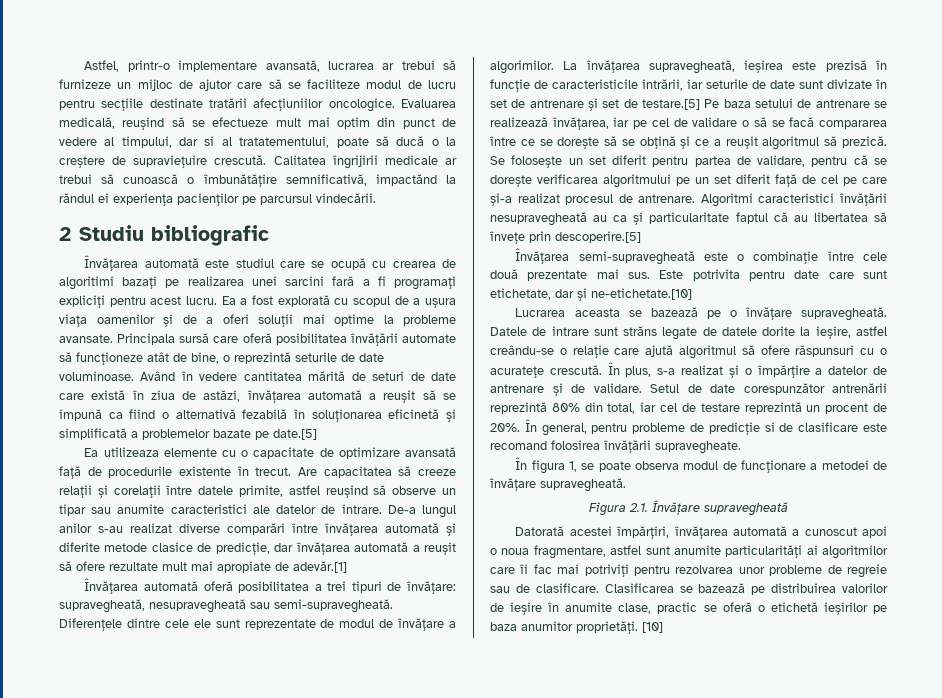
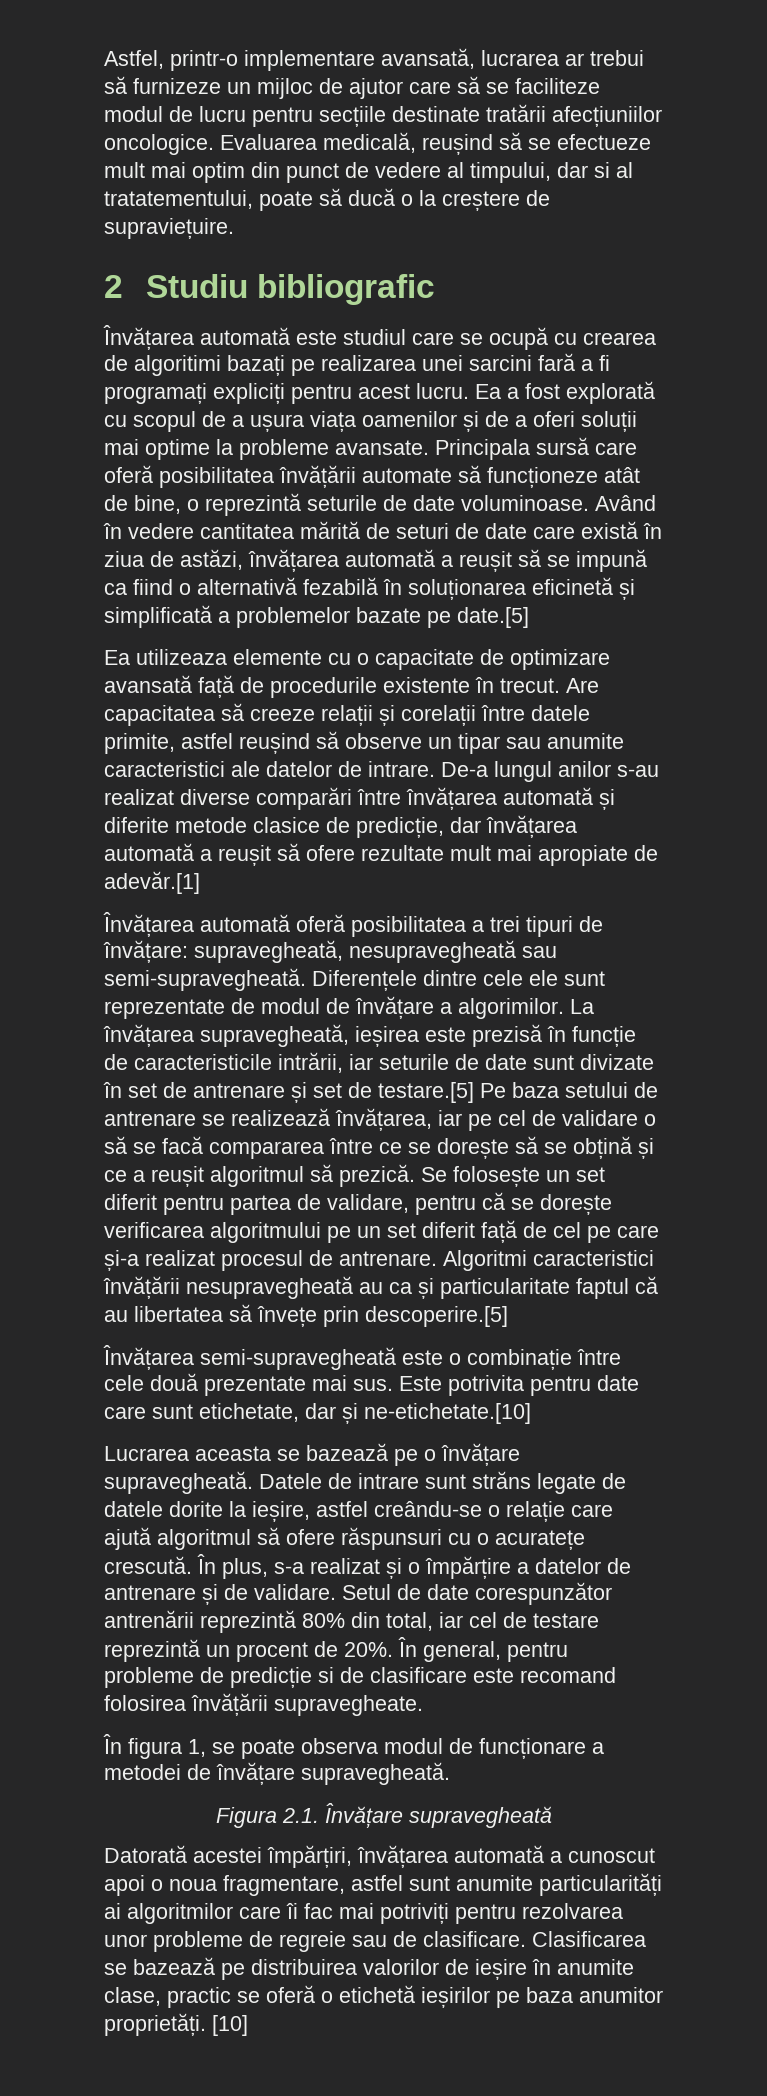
[133,155,458,169] [59,174,456,187] [59,193,376,206] supraviețuire crescută. Calitatea îngrijirii medicale ar trebui să cunoască o îmbunătățire semnificativă, impactănd la răndul ei experiența pacienților pe parcursul vindecării. -> [104,218,234,239] supraviețuire.

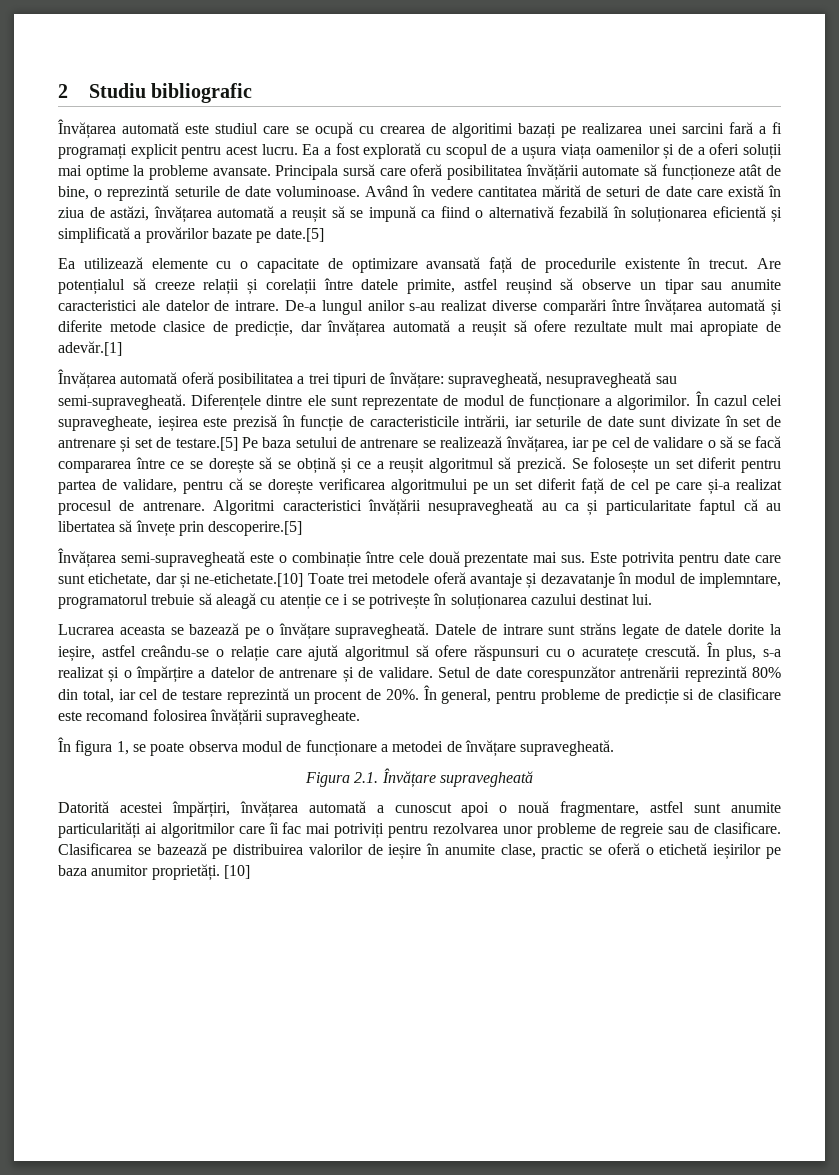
[104,48,644,71] [104,76,600,99] [104,104,662,127] [104,132,651,155] [104,162,633,183] [104,188,550,211] [104,218,234,239] Astfel, printr-o implementare avansată, lucrarea ar trebui să furnizeze un mijloc de ajutor care să se faciliteze modul de lucru pentru secțiile destinate tratării afecțiuniilor oncologice. Evaluarea medicală, reușind să se efectueze mult mai optim din punct de vedere al timpului, dar si al tratatementului, poate să ducă o la creștere de supraviețuire. // -> (58, 91) none
[213,383,285,404] expliciți -> [130,144,178,159] explicit
[532,577,613,595] eficinetă -> [712,206,766,218] eficientă
[236,607,350,628] problemelor -> [145,227,209,243] provărilor
[136,649,227,665] utilizeaza -> [83,257,143,269] utilizează
[104,705,215,726] capacitatea -> [58,279,125,295] potențialul
[483,970,523,986] cele -> (303, 400) none
[355,996,434,1019] învățare -> [528,394,600,411] funcționare
[570,999,594,1014] [103,1024,349,1047] La învățarea supravegheată, -> [695,391,782,406] [58,416,152,431] În cazul celei supravegheate,
(531, 1413) none -> [307,572,782,589] [58,593,653,610] Toate trei metodele oferă avantaje și dezavatanje în modul de implemntare, programatorul trebuie să aleagă cu atenție ce i se potrivește în soluționarea cazului destinat lui.
[104,1845,187,1863] Datorată -> [58,801,109,813] Datorită
[169,1879,217,1891] noua -> [518,801,550,813] nouă

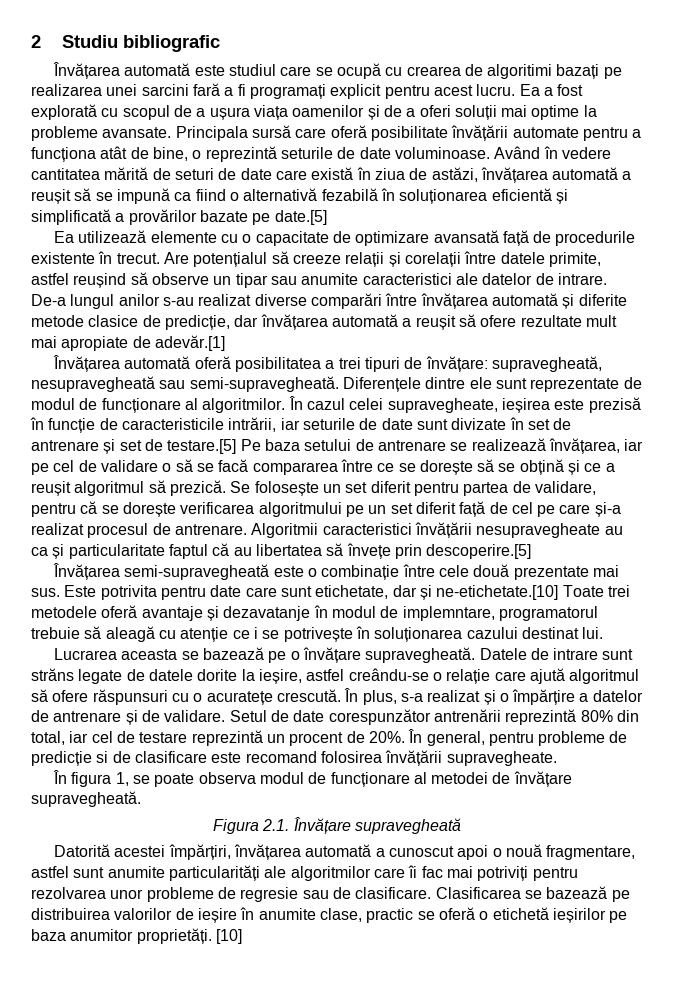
[447,165,522,180] posibilitatea -> [370,126,448,141] posibilitate
[644,164,735,181] să funcționeze -> [582,127,642,141] [31,147,96,162] pentru a funcționa
[605,395,691,410] a algorimilor. -> [184,398,286,413] al algoritmilor.
[213,500,276,515] Algoritmi -> [251,523,319,538] Algoritmii
[428,499,534,515] nesupravegheată -> [476,523,601,538] nesupravegheate
[380,744,388,752] a -> [413,772,427,784] al
[144,823,157,834] ai -> [264,866,287,878] ale
[620,823,664,838] regreie -> [240,887,299,902] regresie

